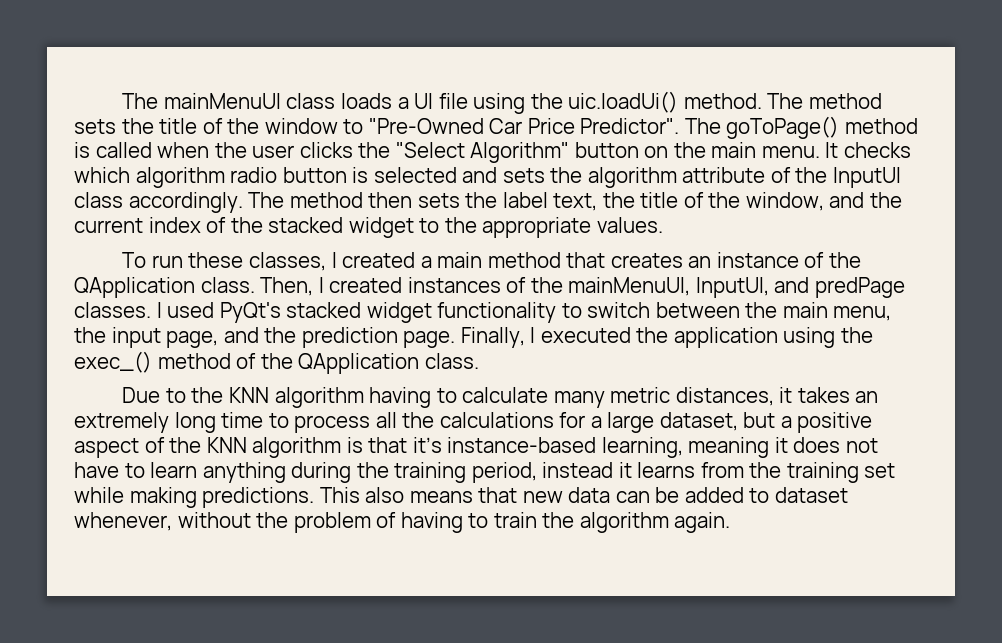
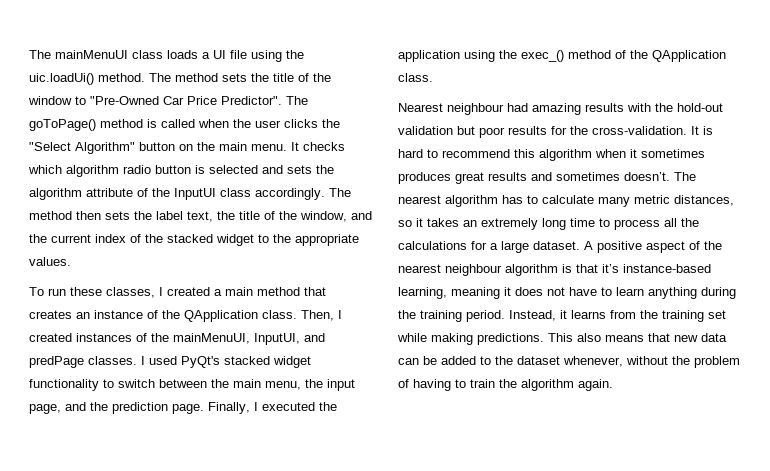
[122,387,432,408] Due to the KNN algorithm having -> [398,103,723,115] [398,126,713,138] [398,149,705,161] [398,172,696,184] [398,195,523,207] Nearest neighbour had amazing results with the hold-out validation but poor results for the cross-validation. It is hard to recommend this algorithm when it sometimes produces great results and sometimes doesn’t. The nearest algorithm has
(774, 396) none -> [398,220,412,227] so
[659,412,792,431] dataset, but a -> [533,241,593,250] dataset. A
[206,437,247,453] KNN -> [398,264,502,276] nearest neighbour
[471,462,614,483] period, instead -> [466,310,556,322] period. Instead,
(770, 495) none -> [495,356,513,365] the

